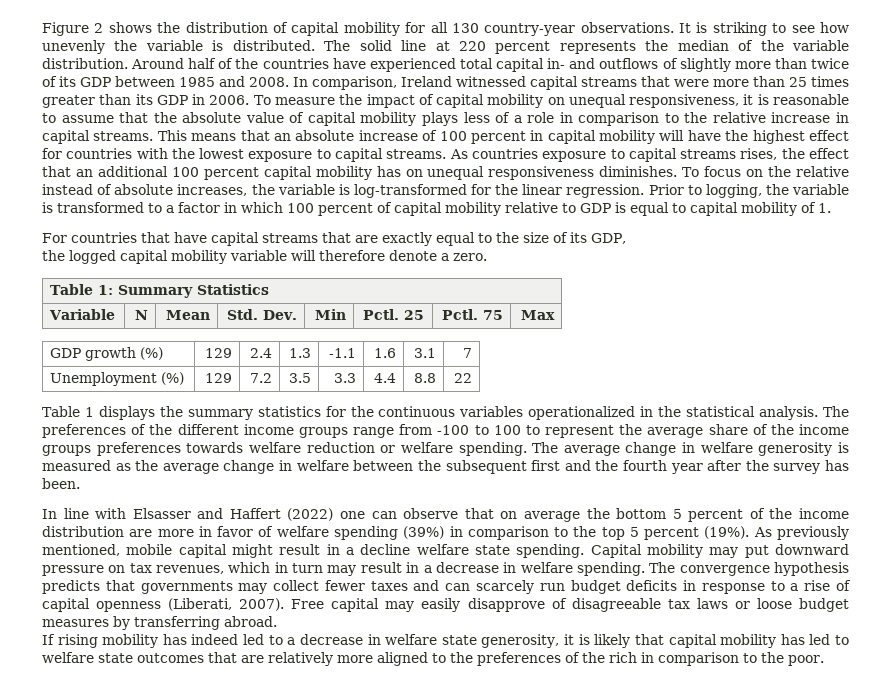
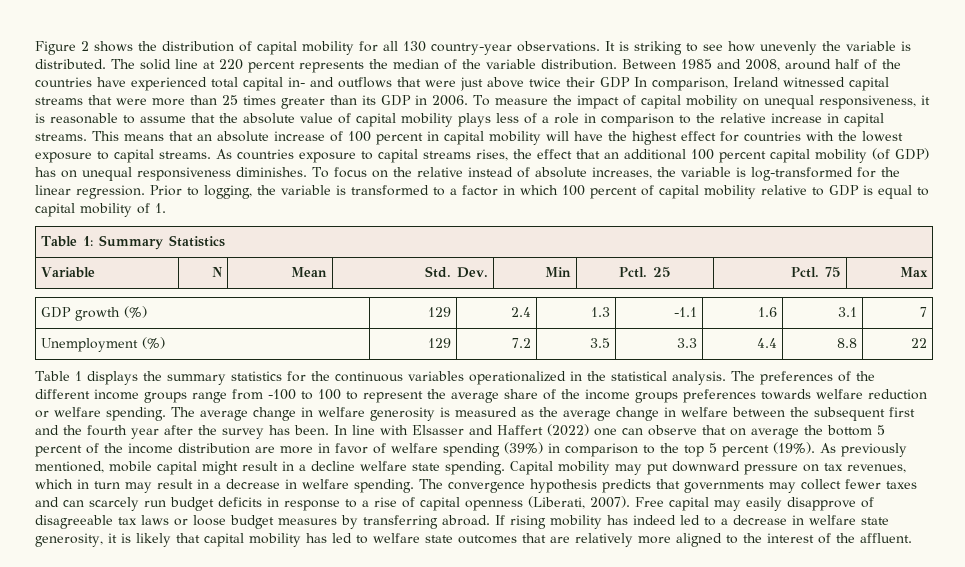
[131,58,185,69] Around -> [622,59,831,71] Between 1985 and 2008, around
[662,58,850,72] [42,76,289,87] of slightly more than twice of its GDP between 1985 and 2008. -> [397,77,630,91] that were just above twice their GDP
(372, 173) none -> [872,148,929,160] (of GDP)
[42,232,626,246] [42,250,487,264] // For countries that have capital streams that are exactly equal to the size of its GDP, // the logged capital mobility variable will therefore denote a zero. -> (166, 208) none
(80, 483) // -> (329, 430) none
(277, 621) // -> (490, 520) none
[477,652,824,666] preferences of the rich in comparison to the poor. -> [766,533,912,544] interest of the affluent.

